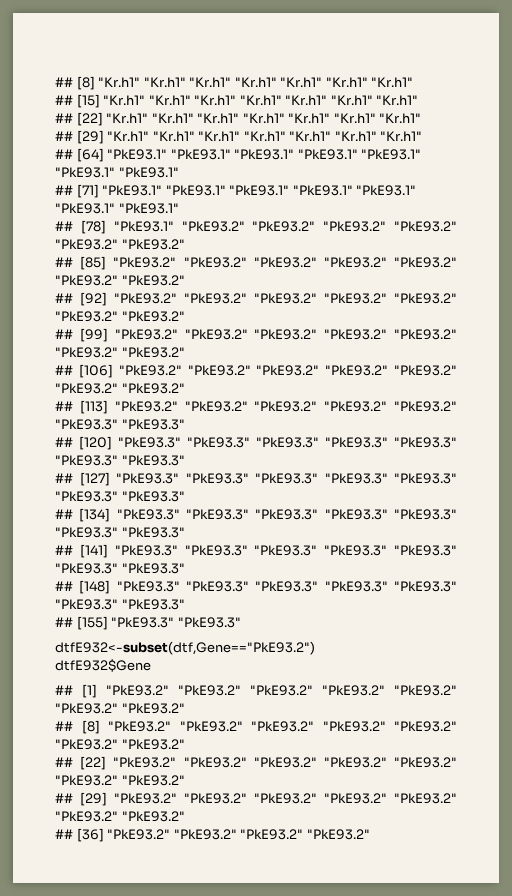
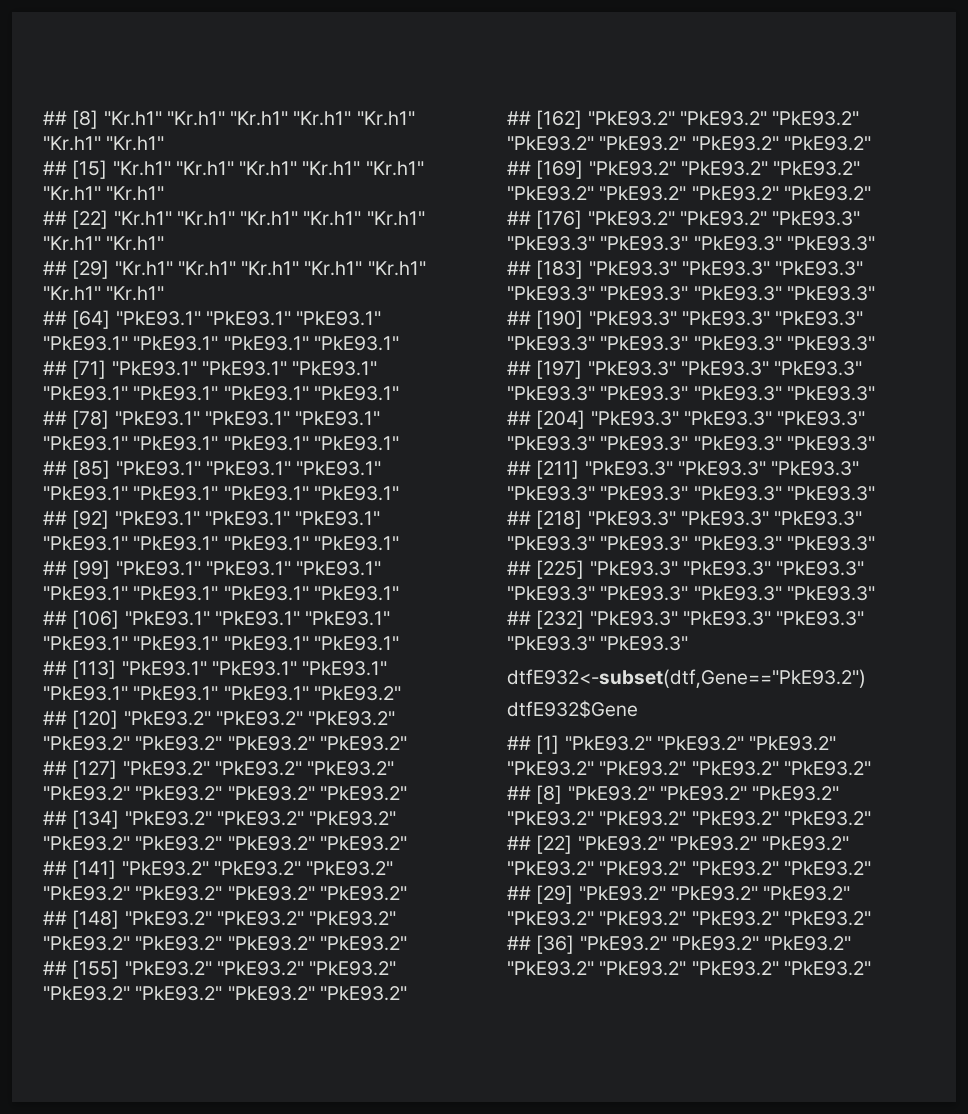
[181,221,457,232] [55,239,185,250] [55,256,457,270] [55,275,185,286] [55,292,457,306] [55,311,185,322] [55,328,457,342] [55,347,185,358] [55,364,457,378] [55,383,185,394] [55,400,457,414] [55,419,185,430] [55,436,457,450] [55,455,185,466] [55,472,457,486] [55,491,185,502] [55,508,457,522] [55,527,185,538] [55,544,457,558] [55,563,185,574] [55,580,457,594] [55,599,185,610] [55,616,108,630] "PkE93.2" "PkE93.2" "PkE93.2" "PkE93.2" "PkE93.2" "PkE93.2" // ## [85] "PkE93.2" "PkE93.2" "PkE93.2" "PkE93.2" "PkE93.2" "PkE93.2" "PkE93.2" // ## [92] "PkE93.2" "PkE93.2" "PkE93.2" "PkE93.2" "PkE93.2" "PkE93.2" "PkE93.2" // ## [99] "PkE93.2" "PkE93.2" "PkE93.2" "PkE93.2" "PkE93.2" "PkE93.2" "PkE93.2" // ## [106] "PkE93.2" "PkE93.2" "PkE93.2" "PkE93.2" "PkE93.2" "PkE93.2" "PkE93.2" // ## [113] "PkE93.2" "PkE93.2" "PkE93.2" "PkE93.2" "PkE93.2" "PkE93.3" "PkE93.3" // ## [120] "PkE93.3" "PkE93.3" "PkE93.3" "PkE93.3" "PkE93.3" "PkE93.3" "PkE93.3" // ## [127] "PkE93.3" "PkE93.3" "PkE93.3" "PkE93.3" "PkE93.3" "PkE93.3" "PkE93.3" // ## [134] "PkE93.3" "PkE93.3" "PkE93.3" "PkE93.3" "PkE93.3" "PkE93.3" "PkE93.3" // ## [141] "PkE93.3" "PkE93.3" "PkE93.3" "PkE93.3" "PkE93.3" "PkE93.3" "PkE93.3" // ## [148] "PkE93.3" "PkE93.3" "PkE93.3" "PkE93.3" "PkE93.3" "PkE93.3" "PkE93.3" // ## [155] -> [204,411,381,426] [43,436,399,451] [43,460,382,479] [43,486,399,501] [43,510,381,529] [43,536,399,551] [43,560,382,579] [43,586,399,601] [43,610,391,629] [43,636,399,651] [43,660,388,679] [43,686,401,701] [43,710,396,729] [43,736,407,751] [43,760,395,779] [43,786,407,801] [43,810,397,829] [43,836,407,851] [43,860,394,879] [43,886,407,901] [43,910,397,929] [43,936,407,951] [43,960,397,979] [43,986,407,1001] [507,110,860,129] [507,136,871,151] [507,160,861,179] [507,186,871,201] [507,210,861,229] [507,236,875,251] [507,260,864,279] [507,286,875,301] [507,310,864,329] [507,336,875,351] [507,360,863,379] [507,386,875,401] [507,410,866,429] [507,436,875,451] [507,460,860,479] [507,486,875,501] [507,510,863,529] [507,536,875,551] [507,560,865,579] [507,586,875,601] [507,610,865,629] "PkE93.1" "PkE93.1" "PkE93.1" "PkE93.1" "PkE93.1" "PkE93.1" // ## [85] "PkE93.1" "PkE93.1" "PkE93.1" "PkE93.1" "PkE93.1" "PkE93.1" "PkE93.1" // ## [92] "PkE93.1" "PkE93.1" "PkE93.1" "PkE93.1" "PkE93.1" "PkE93.1" "PkE93.1" // ## [99] "PkE93.1" "PkE93.1" "PkE93.1" "PkE93.1" "PkE93.1" "PkE93.1" "PkE93.1" // ## [106] "PkE93.1" "PkE93.1" "PkE93.1" "PkE93.1" "PkE93.1" "PkE93.1" "PkE93.1" // ## [113] "PkE93.1" "PkE93.1" "PkE93.1" "PkE93.1" "PkE93.1" "PkE93.1" "PkE93.2" // ## [120] "PkE93.2" "PkE93.2" "PkE93.2" "PkE93.2" "PkE93.2" "PkE93.2" "PkE93.2" // ## [127] "PkE93.2" "PkE93.2" "PkE93.2" "PkE93.2" "PkE93.2" "PkE93.2" "PkE93.2" // ## [134] "PkE93.2" "PkE93.2" "PkE93.2" "PkE93.2" "PkE93.2" "PkE93.2" "PkE93.2" // ## [141] "PkE93.2" "PkE93.2" "PkE93.2" "PkE93.2" "PkE93.2" "PkE93.2" "PkE93.2" // ## [148] "PkE93.2" "PkE93.2" "PkE93.2" "PkE93.2" "PkE93.2" "PkE93.2" "PkE93.2" // ## [155] "PkE93.2" "PkE93.2" "PkE93.2" "PkE93.2" "PkE93.2" "PkE93.2" "PkE93.2" // ## [162] "PkE93.2" "PkE93.2" "PkE93.2" "PkE93.2" "PkE93.2" "PkE93.2" "PkE93.2" // ## [169] "PkE93.2" "PkE93.2" "PkE93.2" "PkE93.2" "PkE93.2" "PkE93.2" "PkE93.2" // ## [176] "PkE93.2" "PkE93.2" "PkE93.3" "PkE93.3" "PkE93.3" "PkE93.3" "PkE93.3" // ## [183] "PkE93.3" "PkE93.3" "PkE93.3" "PkE93.3" "PkE93.3" "PkE93.3" "PkE93.3" // ## [190] "PkE93.3" "PkE93.3" "PkE93.3" "PkE93.3" "PkE93.3" "PkE93.3" "PkE93.3" // ## [197] "PkE93.3" "PkE93.3" "PkE93.3" "PkE93.3" "PkE93.3" "PkE93.3" "PkE93.3" // ## [204] "PkE93.3" "PkE93.3" "PkE93.3" "PkE93.3" "PkE93.3" "PkE93.3" "PkE93.3" // ## [211] "PkE93.3" "PkE93.3" "PkE93.3" "PkE93.3" "PkE93.3" "PkE93.3" "PkE93.3" // ## [218] "PkE93.3" "PkE93.3" "PkE93.3" "PkE93.3" "PkE93.3" "PkE93.3" "PkE93.3" // ## [225] "PkE93.3" "PkE93.3" "PkE93.3" "PkE93.3" "PkE93.3" "PkE93.3" "PkE93.3" // ## [232] "PkE93.3" "PkE93.3" "PkE93.3"
(370, 834) none -> [599,961,871,976] "PkE93.2" "PkE93.2" "PkE93.2"

